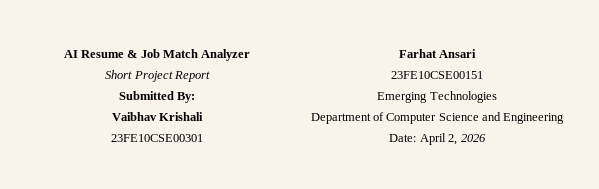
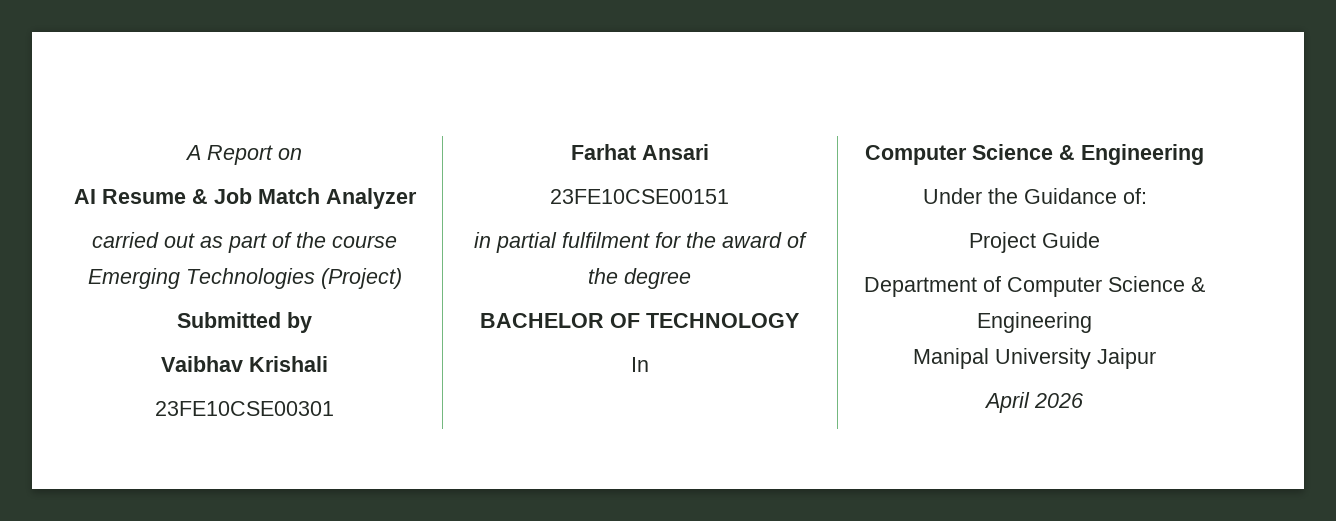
(63, 54) none -> [185,145,302,165] A Report on //
[105,70,210,82] Short Project Report -> [92,232,397,253] [87,268,402,289] carried out as part of the course Emerging Technologies (Project)
[177,92,196,103] By: -> [287,312,312,333] by
[377,91,497,103] Emerging Technologies -> [474,232,807,253] [588,268,691,289] [480,313,799,328] [630,357,649,372] [865,144,1204,165] [922,188,1147,204] [969,232,1100,253] in partial fulfilment for the award of the degree // BACHELOR OF TECHNOLOGY // In // Computer Science & Engineering // Under the Guidance of: // Project Guide
[482,112,565,124] [389,133,458,145] and Engineering // Date: April 2, -> [1191,277,1205,292] [977,312,1092,333] [913,348,1156,369] [984,392,1030,413] & Engineering // Manipal University Jaipur // April

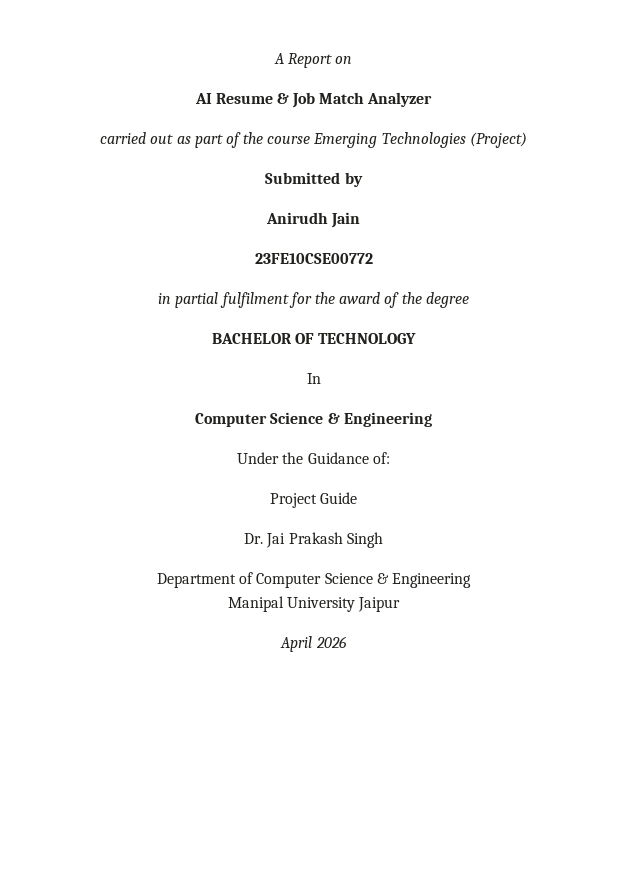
[161,356,328,372] [155,401,334,416] [570,144,709,160] [550,189,729,204] Vaibhav Krishali // 23FE10CSE00301 // Farhat Ansari // 23FE10CSE00151 -> [265,212,361,228] [254,253,373,264] Anirudh Jain // 23FE10CSE00772
(1100, 240) none -> [244,532,383,548] // Dr. Jai Prakash Singh

